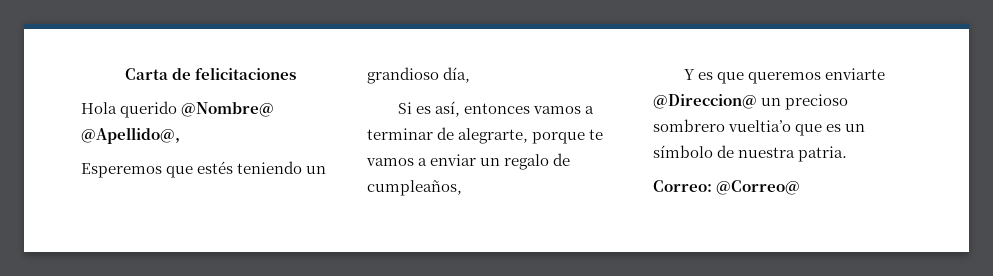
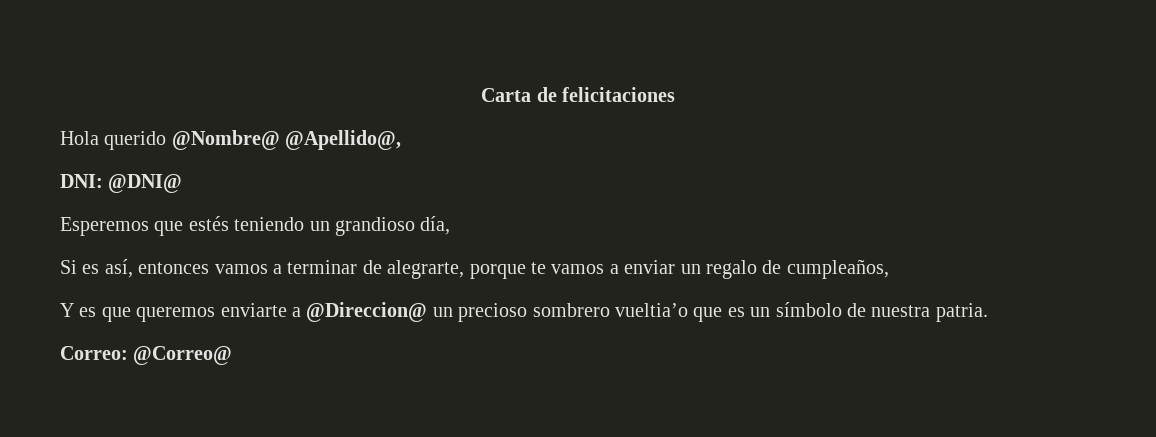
(180, 135) none -> [60,174,183,193] // DNI: @DNI@
(886, 74) none -> [292,307,301,317] a

